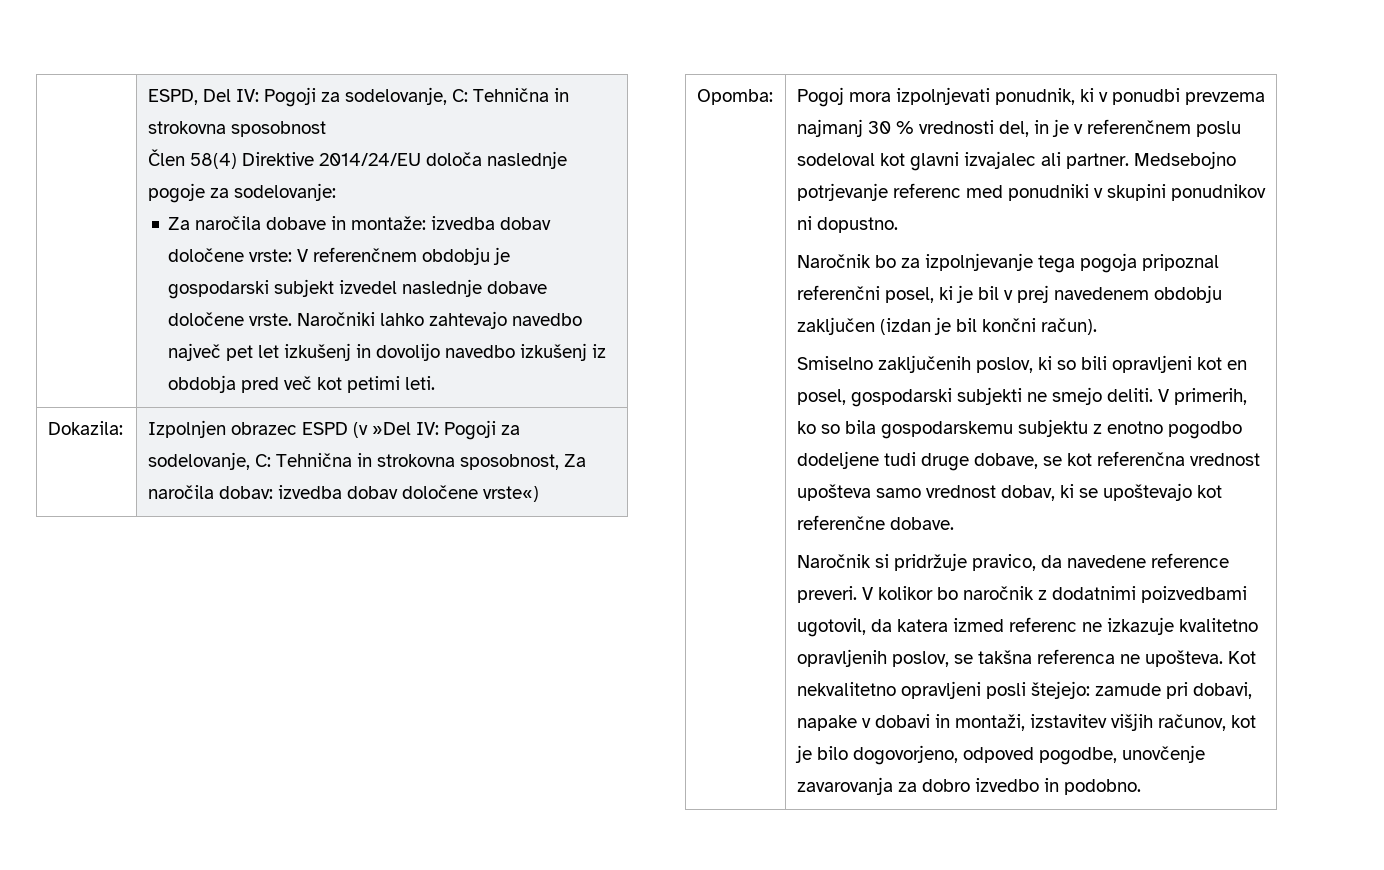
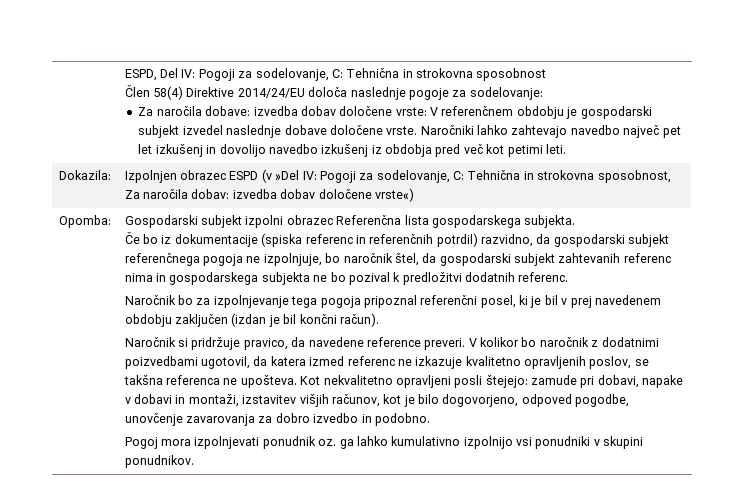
[266,216,427,230] dobave in montaže: -> [205,106,251,116] dobave:
[796,87,1265,107] [796,119,1241,137] [796,151,1236,171] [796,183,1266,201] [796,216,898,233] Pogoj mora izpolnjevati ponudnik, ki v ponudbi prevzema najmanj 30 % vrednosti del, in je v referenčnem poslu sodeloval kot glavni izvajalec ali partner. Medsebojno potrjevanje referenc med ponudniki v skupini ponudnikov ni dopustno. -> [124,215,576,228] [124,232,670,247] [124,253,671,266] [124,272,569,285] Gospodarski subjekt izpolni obrazec Referenčna lista gospodarskega subjekta. // Če bo iz dokumentacije (spiska referenc in referenčnih potrdil) razvidno, da gospodarski subjekt referenčnega pogoja ne izpolnjuje, bo naročnik štel, da gospodarski subjekt zahtevanih referenc nima in gospodarskega subjekta ne bo pozival k predložitvi dodatnih referenc.
[796,355,1247,373] [796,387,1247,407] [796,419,1242,439] [796,451,1260,471] [796,483,1222,501] [796,515,954,530] // Smiselno zaključenih poslov, ki so bili opravljeni kot en posel, gospodarski subjekti ne smejo deliti. V primerih, ko so bila gospodarskemu subjektu z enotno pogodbo dodeljene tudi druge dobave, se kot referenčna vrednost upošteva samo vrednost dobav, ki se upoštevajo kot referenčne dobave. -> (379, 320) none
(1141, 787) none -> [124,436,644,449] [124,455,194,468] // Pogoj mora izpolnjevati ponudnik oz. ga lahko kumulativno izpolnijo vsi ponudniki v skupini ponudnikov.

